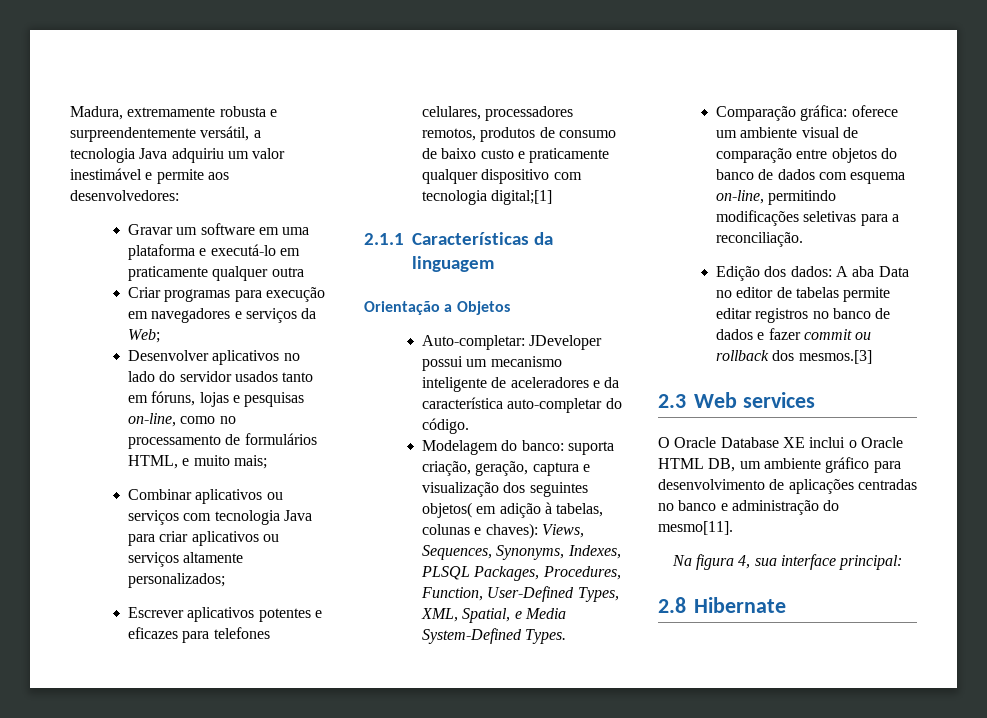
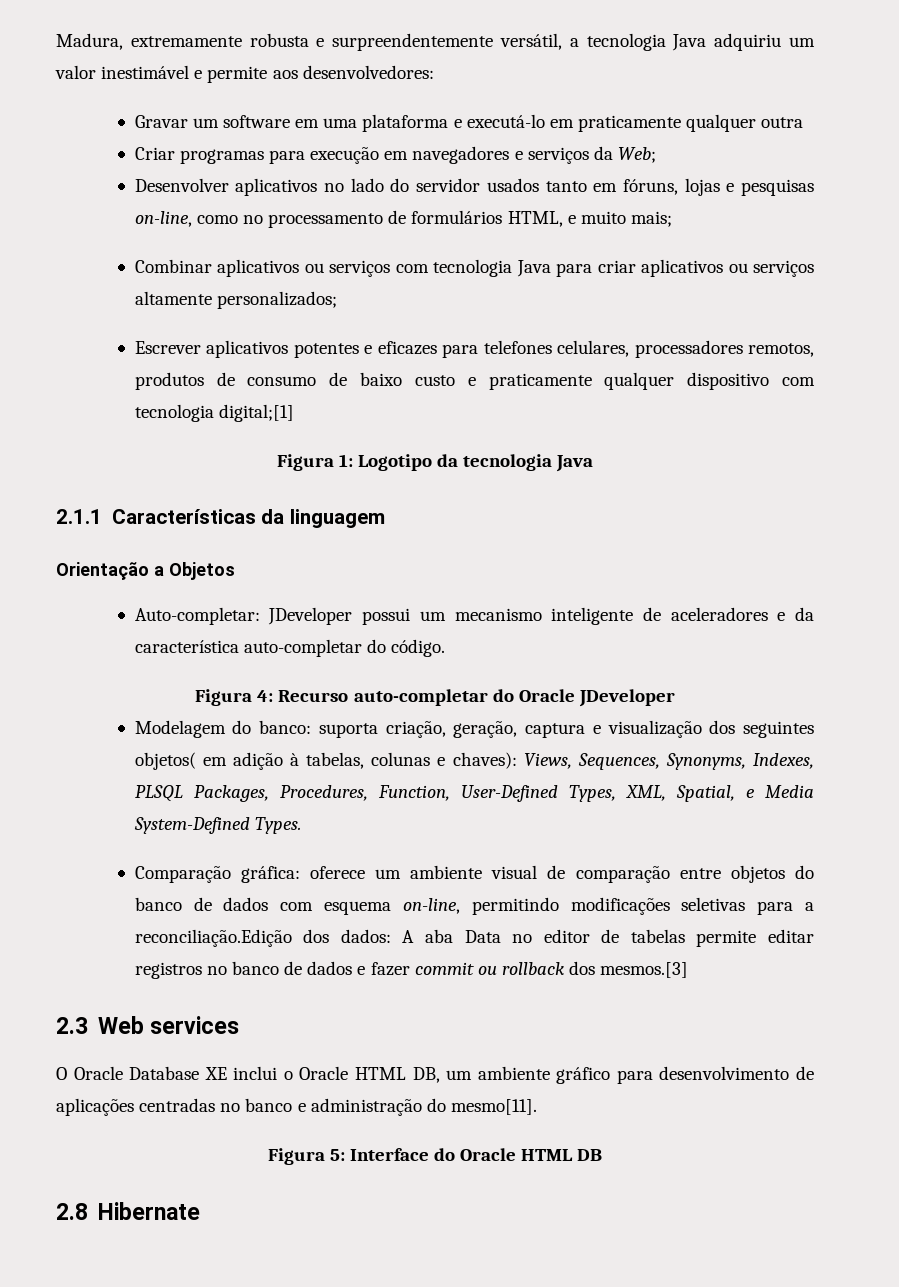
(553, 197) none -> [276,454,594,472] // Figura 1: Logotipo da tecnologia Java
(470, 426) none -> [195,689,675,707] // Figura 4: Recurso auto-completar do Oracle JDeveloper
[716,232,804,247] [716,266,761,281] reconciliação. // Edição -> [134,929,292,947] reconciliação.Edição
[671,554,903,570] Na figura 4, sua interface principal: -> [267,1148,603,1165] Figura 5: Interface do Oracle HTML DB

